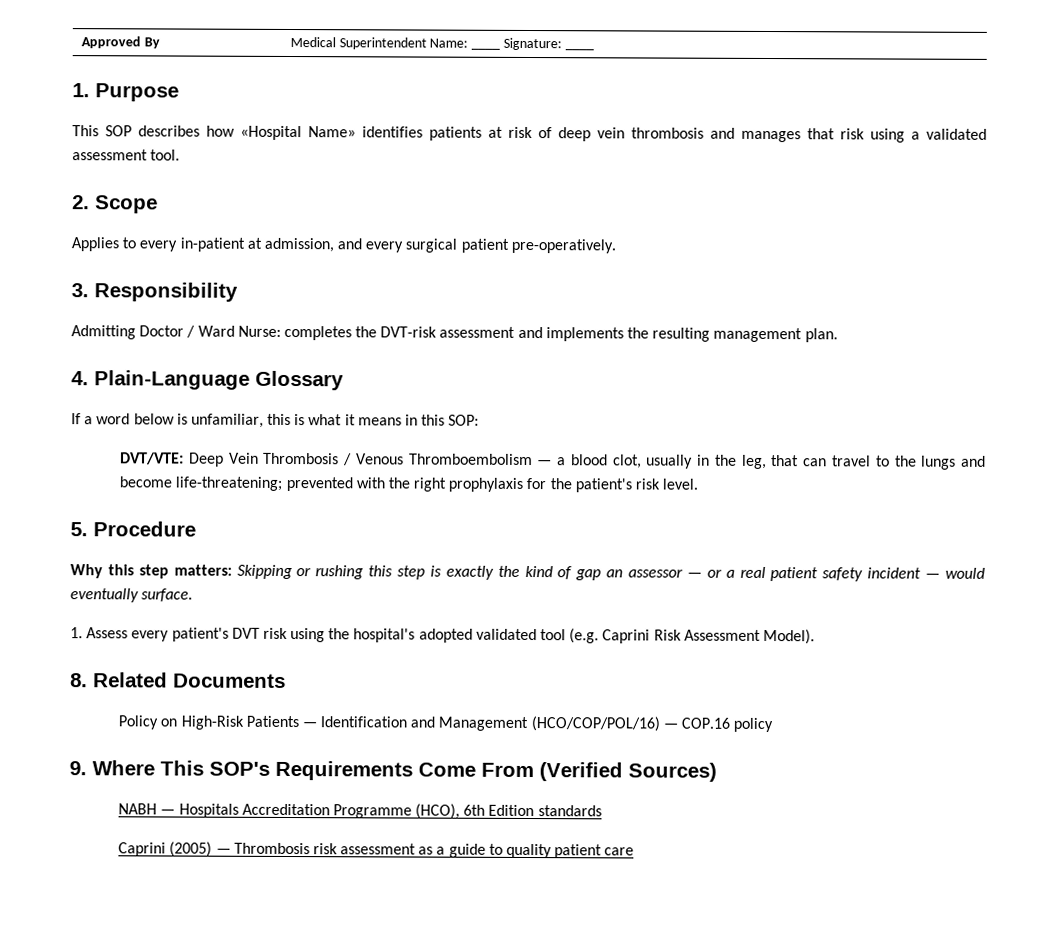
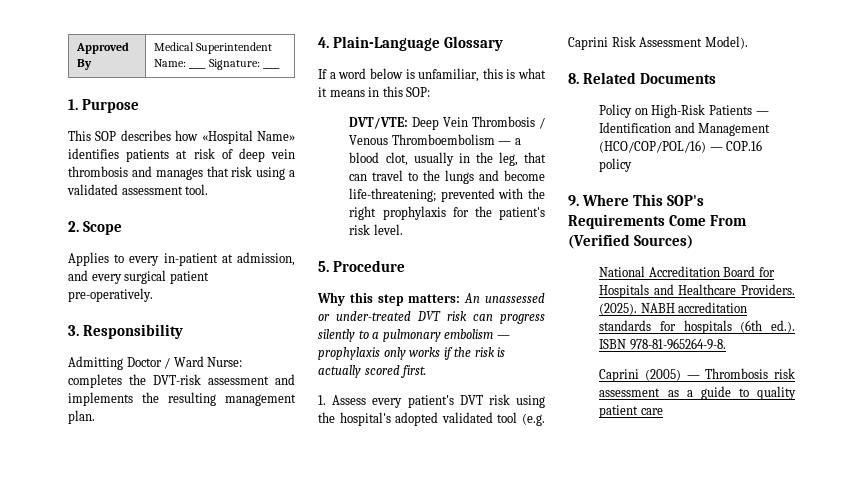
[236,564,985,582] [70,588,194,603] Skipping or rushing this step is exactly the kind of gap an assessor — or a real patient safety incident — would eventually surface. -> [464,293,545,303] [318,311,545,324] [318,329,510,342] [318,347,506,360] [318,365,427,378] An unassessed or under-treated DVT risk can progress silently to a pulmonary embolism — prophylaxis only works if the risk is actually scored first.
[118,803,602,819] NABH — Hospitals Accreditation Programme (HCO), 6th Edition standards -> [599,266,775,277] [599,284,795,298] [599,302,748,315] [599,320,795,334] [599,338,726,350] National Accreditation Board for Hospitals and Healthcare Providers. (2025). NABH accreditation standards for hospitals (6th ed.). ISBN 978-81-965264-9-8.

